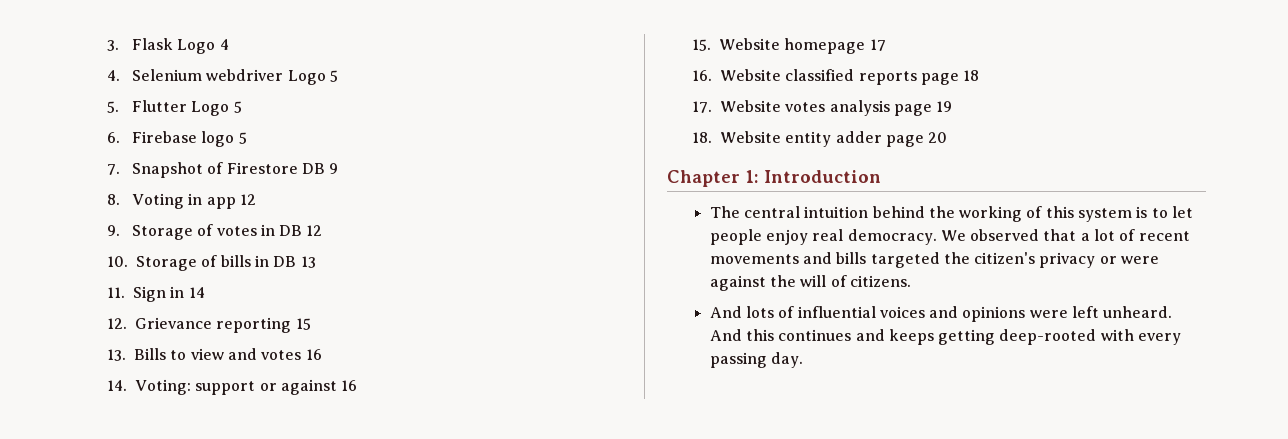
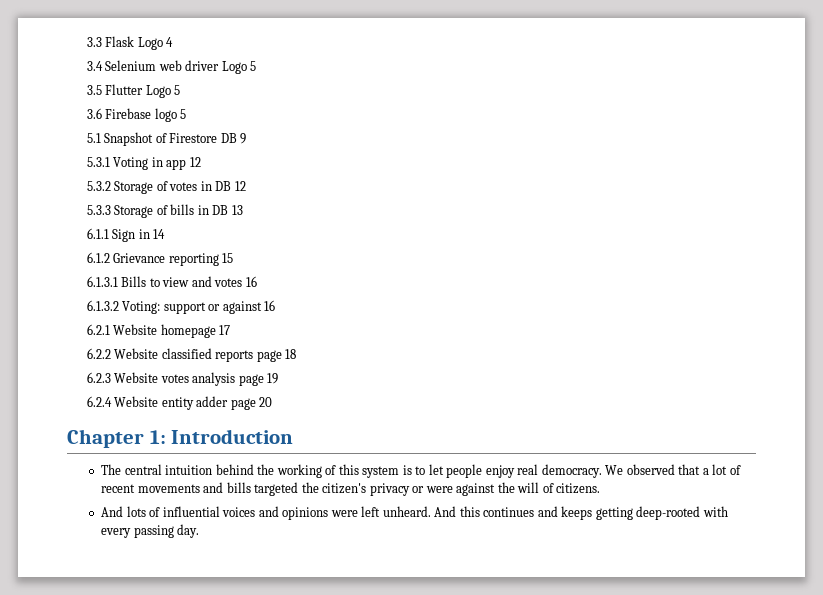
[106,40,119,51] 3. -> [86,37,102,47] 3.3
[106,69,338,85] [106,101,119,113] 4. Selenium webdriver Logo 5 // 5. -> [86,60,257,74] [86,85,102,95] 3.4 Selenium web driver Logo 5 // 3.5
[106,132,120,143] 6. -> [86,108,102,119] 3.6
[106,164,120,175] 7. -> [86,133,101,143] 5.1
[106,194,120,205] 8. -> [86,157,110,167] 5.3.1
[106,225,120,236] 9. -> [86,181,111,191] 5.3.2
[106,256,128,267] 10. -> [86,205,111,215] 5.3.3
[106,287,125,298] 11. -> [86,228,109,239] 6.1.1
[106,318,127,329] 12. -> [86,252,110,263] 6.1.2
[106,349,126,361] 13. -> [86,276,118,287] 6.1.3.1
[106,380,127,391] 14. -> [86,300,119,311] 6.1.3.2
[691,39,711,51] 15. -> [86,324,110,335] 6.2.1
[691,70,712,81] 16. -> [86,348,111,359] 6.2.2
[691,101,712,113] 17. -> [86,372,111,383] 6.2.3
[691,132,712,143] 18. -> [86,396,112,407] 6.2.4

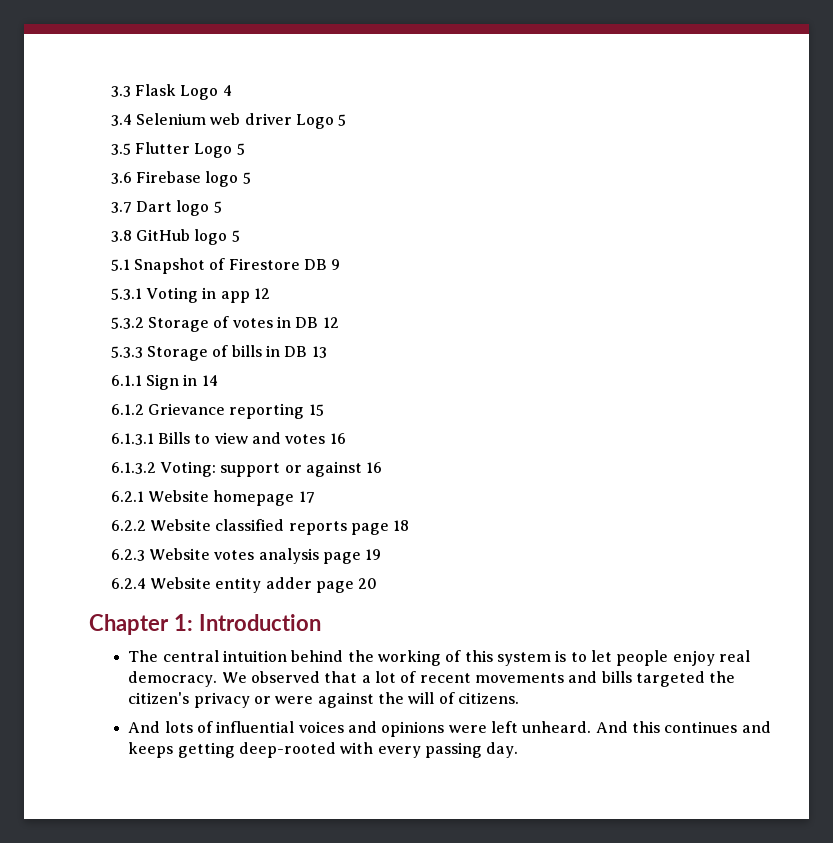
(187, 114) none -> [110,200,222,216] [110,229,240,245] // 3.7 Dart logo 5 // 3.8 GitHub logo 5

